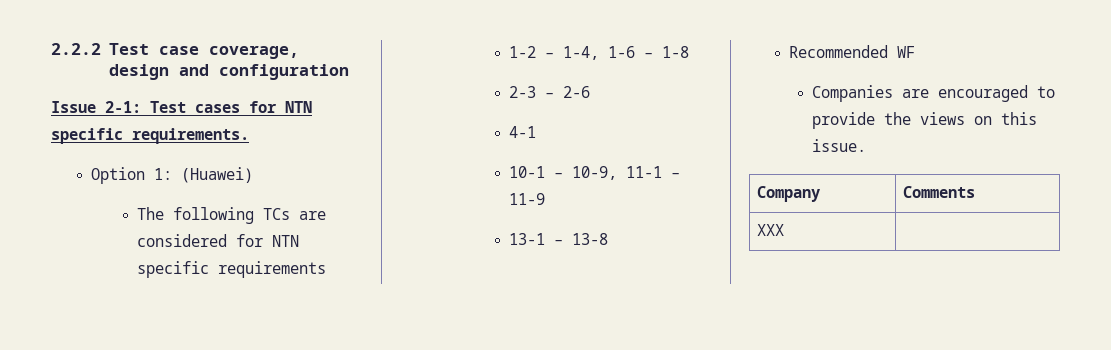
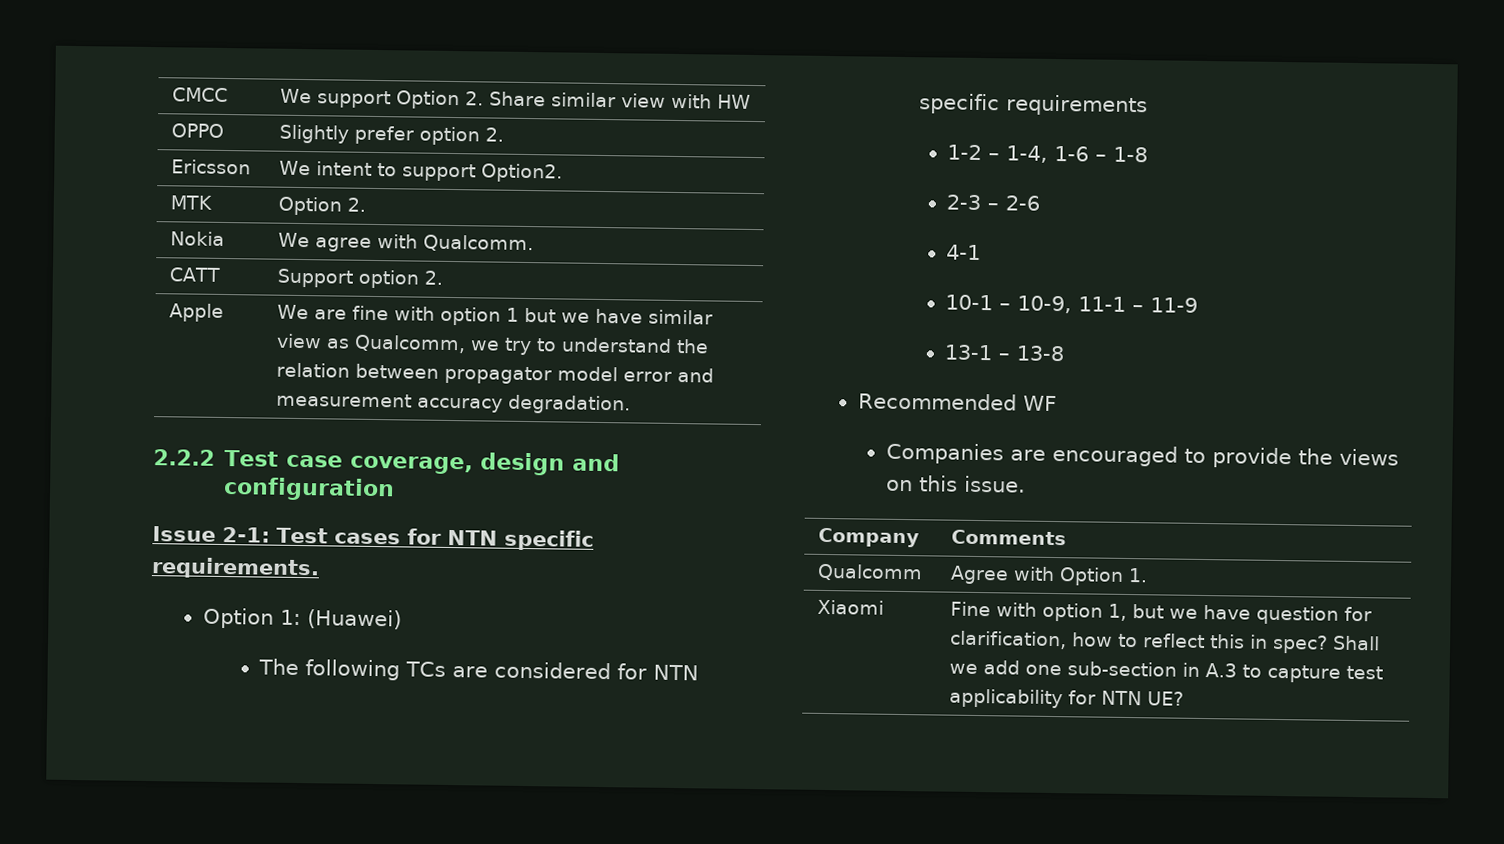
(51, 49) none -> [172,87,229,103] [280,88,752,110] [171,123,225,138] [279,124,505,146] [171,159,252,175] [279,160,564,183] [170,195,213,210] [278,196,367,216] [170,231,226,246] [278,232,535,253] [169,267,221,282] [277,268,444,289] [169,303,225,322] [277,304,714,326] [276,333,710,356] [276,362,715,385] [276,392,632,415] CMCC | We support Option 2. Share similar view with HW // OPPO | Slightly prefer option 2. // Ericsson | We intent to support Option2. // MTK | Option 2. // Nokia | We agree with Qualcomm. // CATT | Support option 2. // Apple | We are fine with option 1 but we have similar view as Qualcomm, we try to understand the relation between propagator model error and measurement accuracy degradation. //
[757,224,785,236] XXX | -> [817,563,924,582] [950,565,1149,586] [817,599,885,615] [950,601,1373,625] [950,630,1381,654] [949,660,1384,683] [949,688,1185,709] Qualcomm | Agree with Option 1. // Xiaomi | Fine with option 1, but we have question for clarification, how to reflect this in spec? Shall we add one sub-section in A.3 to capture test applicability for NTN UE?

